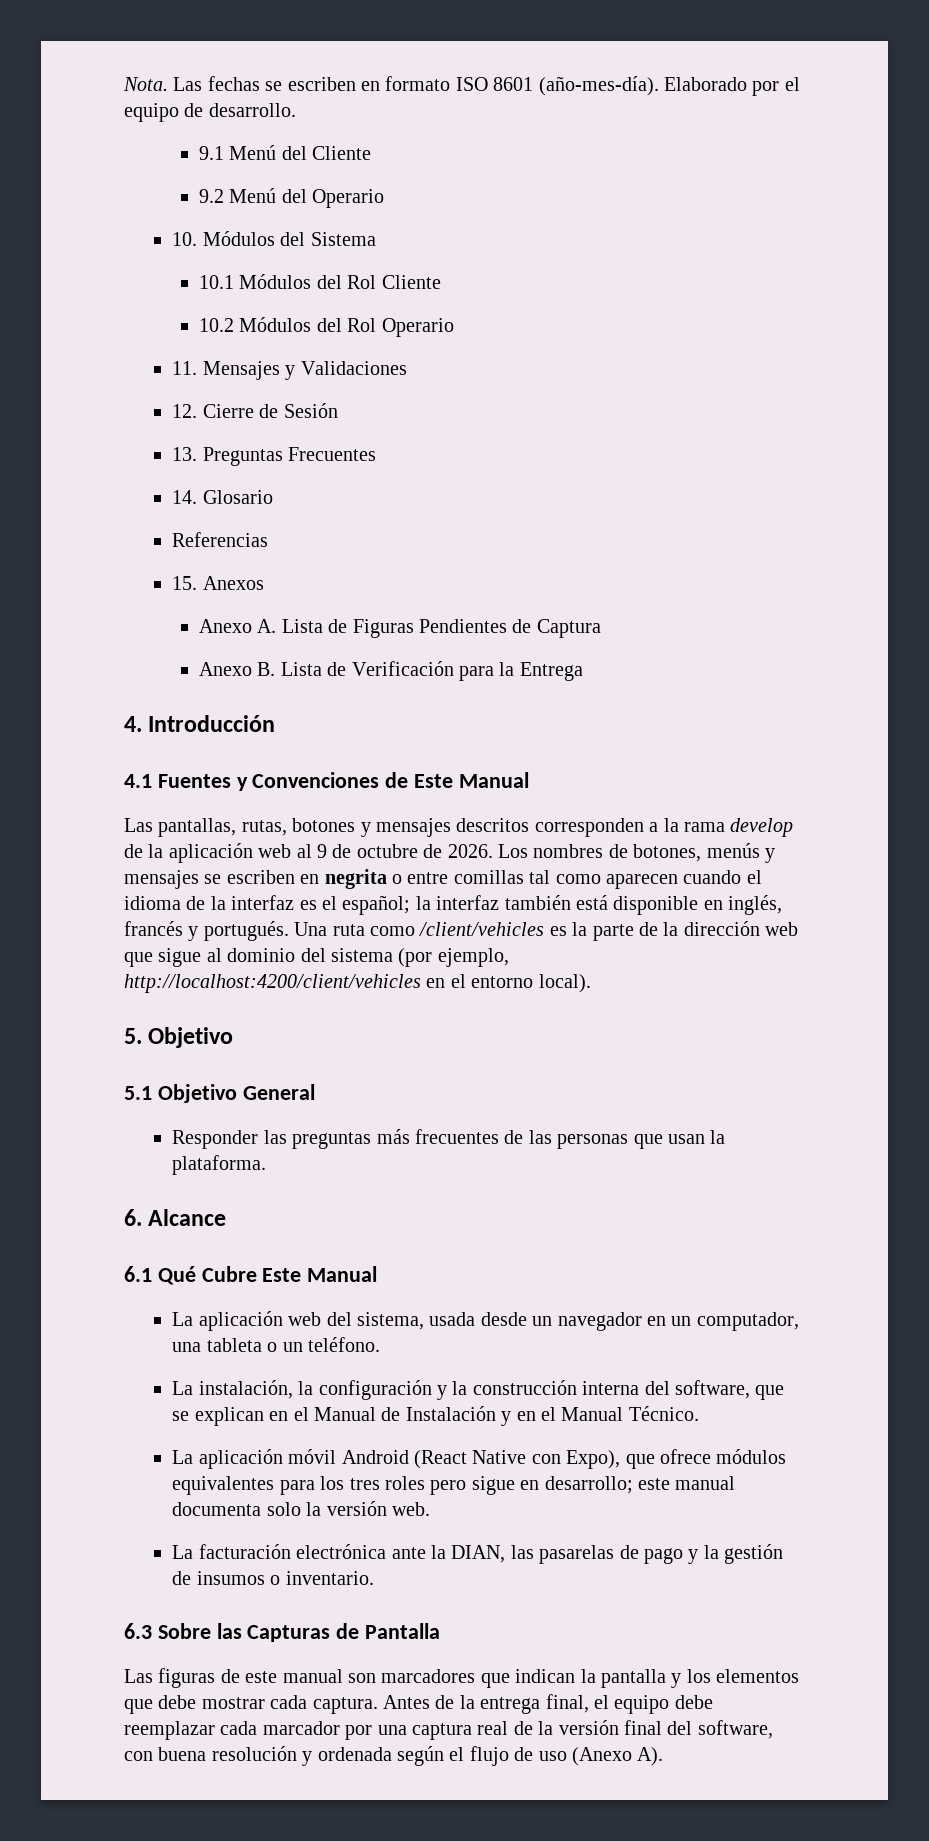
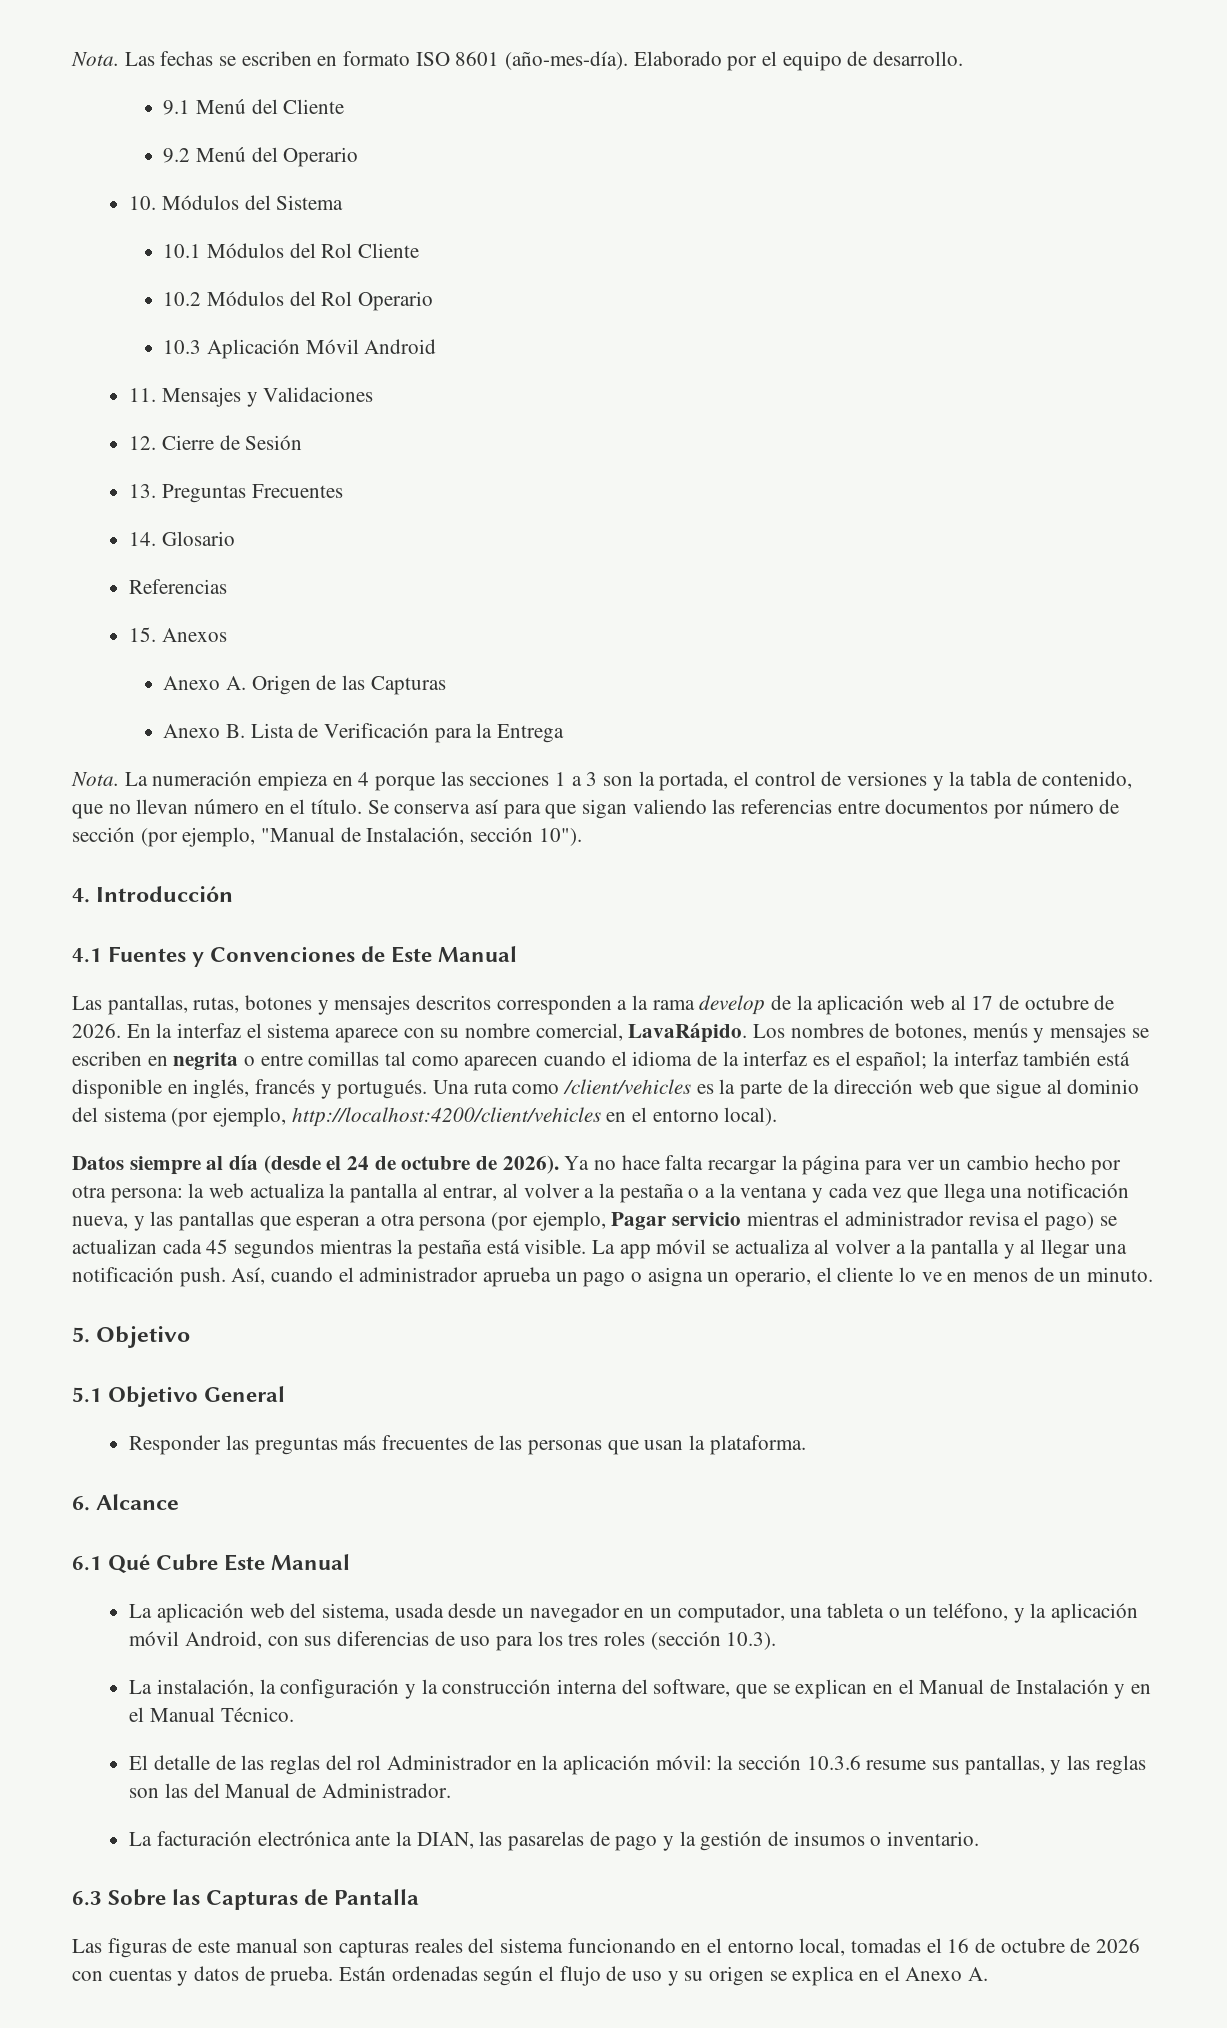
(454, 327) none -> [163,339,437,359] // 10.3 Aplicación Móvil Android
[281,619,601,638] Lista de Figuras Pendientes de Captura -> [251,675,446,695] Origen de las Capturas
(583, 671) none -> [71,771,1133,791] [72,799,1120,819] [72,827,582,847] // Nota. La numeración empieza en 4 porque las secciones 1 a 3 son la portada, el control de versiones y la tabla de contenido, que no llevan número en el título. Se conserva así para que sigan valiendo las referencias entre documentos por número de sección (por ejemplo, "Manual de Instalación, sección 10").
[317,844,327,858] 9 -> [971,996,994,1010] 17
(493, 851) none -> [126,1022,748,1043] En la interfaz el sistema aparece con su nombre comercial, LavaRápido.
(591, 983) none -> [72,1154,1122,1175] [72,1183,1130,1203] [72,1211,1117,1231] [72,1239,1127,1259] [72,1267,1154,1287] // Datos siempre al día (desde el 24 de octubre de 2026). Ya no hace falta recargar la página para ver un cambio hecho por otra persona: la web actualiza la pantalla al entrar, al volver a la pestaña o a la ventana y cada vez que llega una notificación nueva, y las pantallas que esperan a otra persona (por ejemplo, Pagar servicio mientras el administrador revisa el pago) se actualizan cada 45 segundos mientras la pestaña está visible. La app móvil se actualiza al volver a la pantalla y al llegar una notificación push. Así, cuando el administrador aprueba un pago o asigna un operario, el cliente lo ve en menos de un minuto.
[308,1337,381,1352] teléfono. -> [932,1603,1138,1623] [129,1631,777,1651] teléfono, y la aplicación móvil Android, con sus diferencias de uso para los tres roles (sección 10.3).
[172,1449,787,1469] [172,1476,736,1495] [172,1501,431,1516] La aplicación móvil Android (React Native con Expo), que ofrece módulos equivalentes para los tres roles pero sigue en desarrollo; este manual documenta solo la versión web. -> [129,1755,1146,1775] [129,1783,451,1798] El detalle de las reglas del rol Administrador en la aplicación móvil: la sección 10.3.6 resume sus pantallas, y las reglas son las del Manual de Administrador.
[381,1669,800,1688] [124,1694,713,1714] [124,1720,773,1740] [124,1746,392,1766] marcadores que indican la pantalla y los elementos que debe mostrar cada captura. Antes de la entrega final, el equipo debe reemplazar cada marcador por una captura real de la versión final del software, con buena resolución y ordenada -> [339,1938,1141,1958] [72,1966,478,1986] capturas reales del sistema funcionando en el entorno local, tomadas el 16 de octubre de 2026 con cuentas y datos de prueba. Están ordenadas
[571,1747,664,1766] (Anexo A). -> [667,1966,989,1986] y su origen se explica en el Anexo A.

